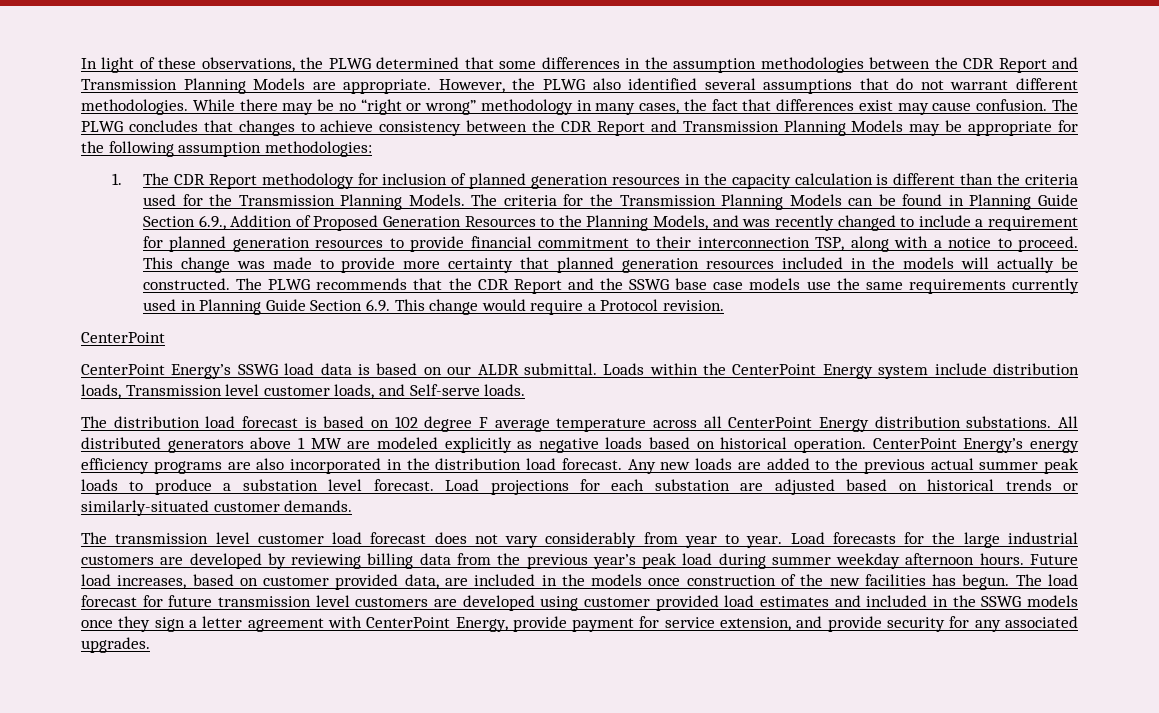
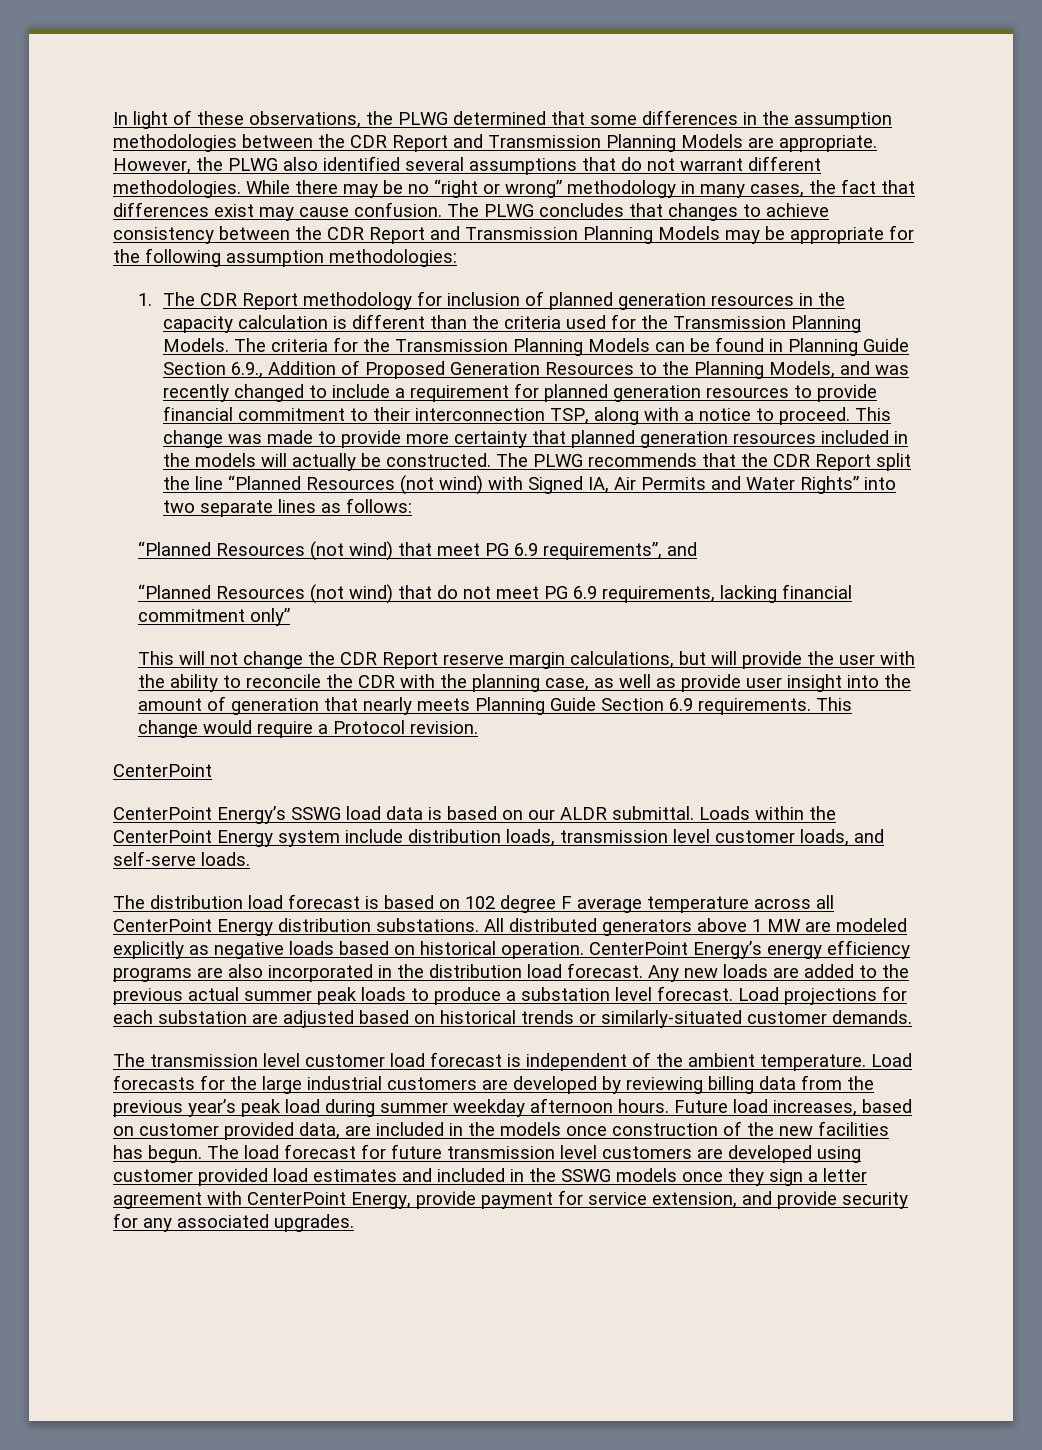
[567,278,1080,294] [142,299,390,315] and the SSWG base case models use the same requirements currently used in Planning Guide Section 6.9. -> [876,453,912,471] [163,475,897,495] [163,498,413,517] [138,541,698,561] [138,584,853,604] [138,608,291,626] [138,651,916,669] [138,674,912,692] [138,696,812,715] split the line “Planned Resources (not wind) with Signed IA, Air Permits and Water Rights” into two separate lines as follows: // “Planned Resources (not wind) that meet PG 6.9 requirements”, and // “Planned Resources (not wind) that do not meet PG 6.9 requirements, lacking financial commitment only” // This will not change the CDR Report reserve margin calculations, but will provide the user with the ability to reconcile the CDR with the planning case, as well as provide user insight into the amount of generation that nearly meets Planning Guide Section 6.9 requirements.
[125,385,222,396] Transmission -> [560,830,668,843] transmission
[409,384,480,396] Self-serve -> [113,851,196,866] self-serve
[434,532,783,548] does not vary considerably from year to year. -> [507,1052,866,1071] is independent of the ambient temperature.

